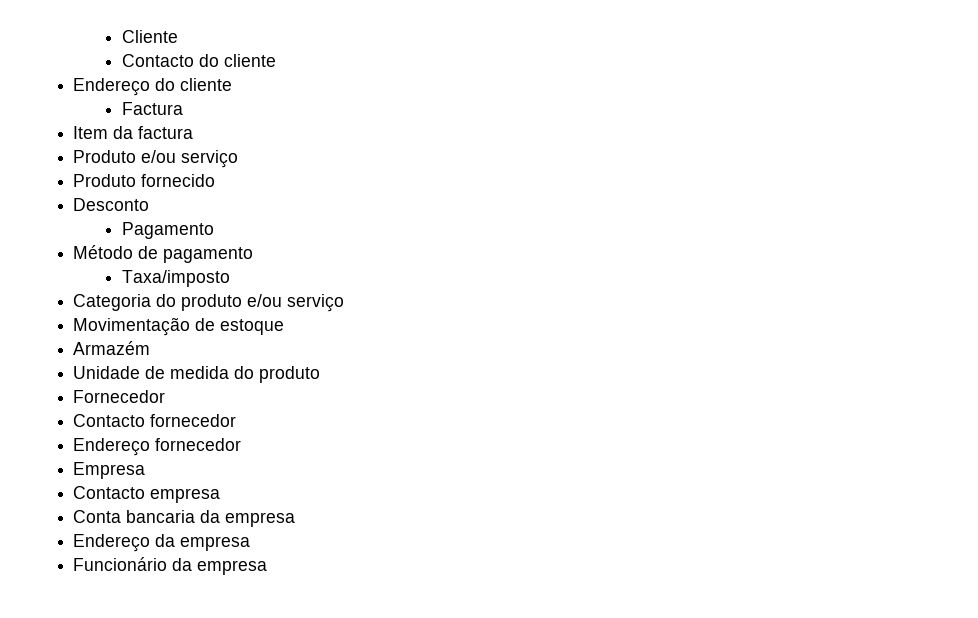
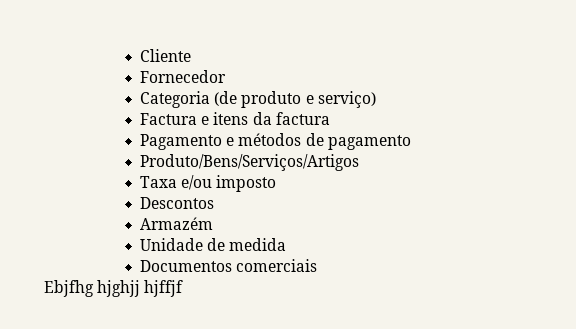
[121,54,276,67] [73,78,233,96] Contacto do cliente // Endereço do cliente -> [139,70,226,83] [139,91,376,108] Fornecedor // Categoria (de produto e serviço)
[73,126,109,139] // Item -> [201,112,249,125] e itens
[73,150,239,168] [73,174,216,187] [73,198,150,211] // Produto e/ou serviço // Produto fornecido // Desconto -> (330, 118) none
[73,245,134,259] // Método -> [226,133,302,146] e métodos
[121,270,230,287] [73,294,345,312] [73,317,285,336] [73,341,151,355] [73,366,321,383] [73,390,166,403] [73,414,237,427] [73,438,242,456] [73,462,146,479] [73,486,221,503] [73,510,296,527] [73,534,251,552] [73,557,268,575] Taxa/imposto // Categoria do produto e/ou serviço // Movimentação de estoque // Armazém // Unidade de medida do produto // Fornecedor // Contacto fornecedor // Endereço fornecedor // Empresa // Contacto empresa // Conta bancaria da empresa // Endereço da empresa // Funcionário da empresa -> [139,154,359,171] [139,175,277,192] [139,197,214,209] [139,217,213,230] [139,238,287,251] [139,259,318,272] [44,280,184,297] Produto/Bens/Serviços/Artigos // Taxa e/ou imposto // Descontos // Armazém // Unidade de medida // Documentos comerciais // Ebjfhg hjghjj hjffjf

